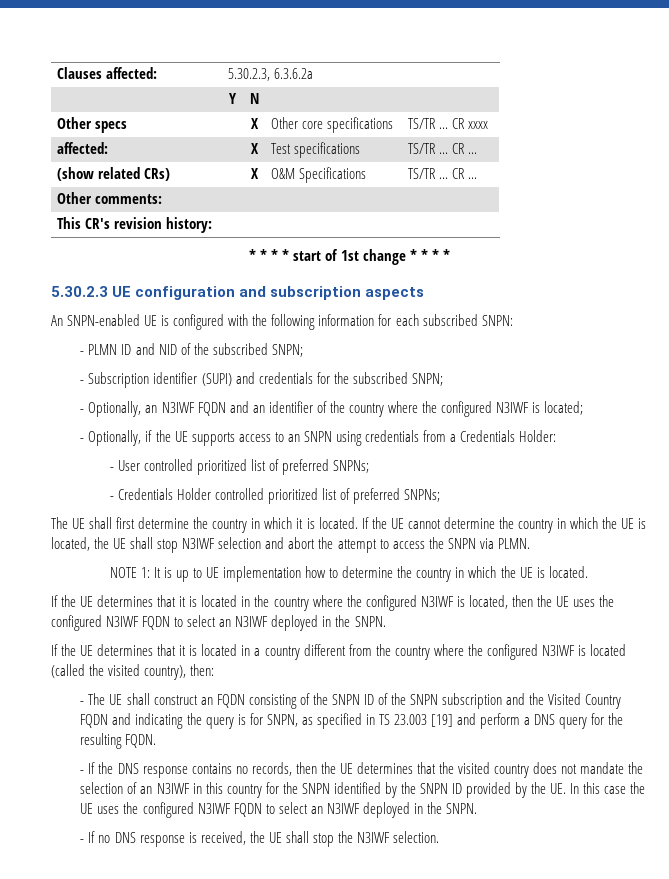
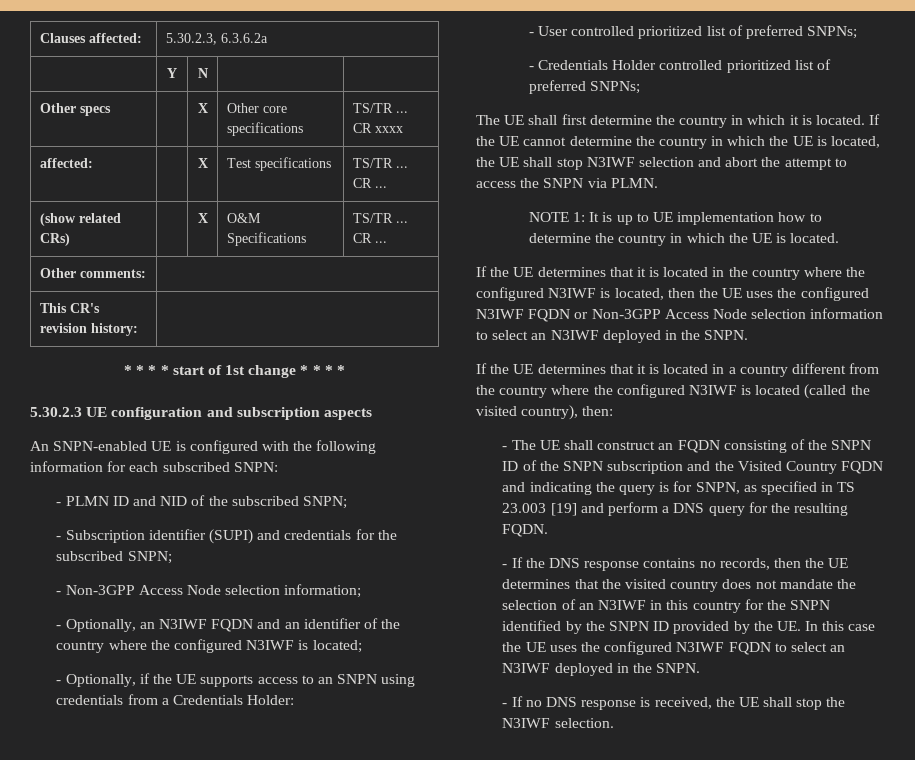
(443, 379) none -> [56,584,362,598] // - Non-3GPP Access Node selection information;
(171, 623) none -> [574,308,884,319] or Non-3GPP Access Node selection information

